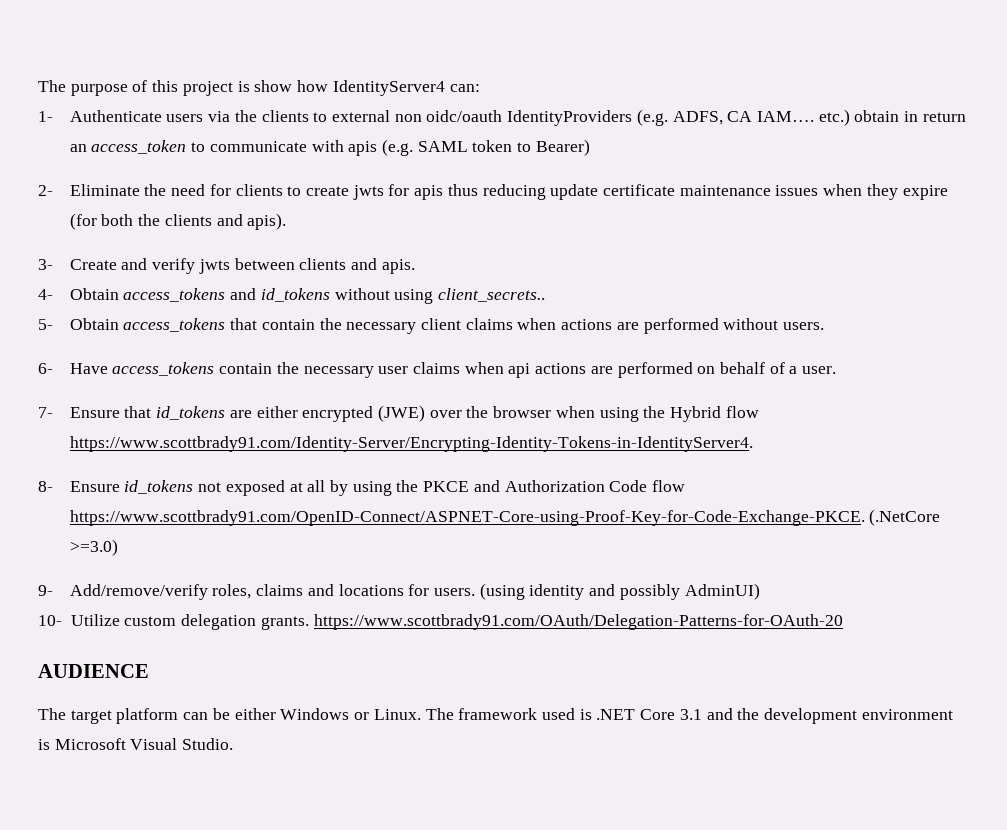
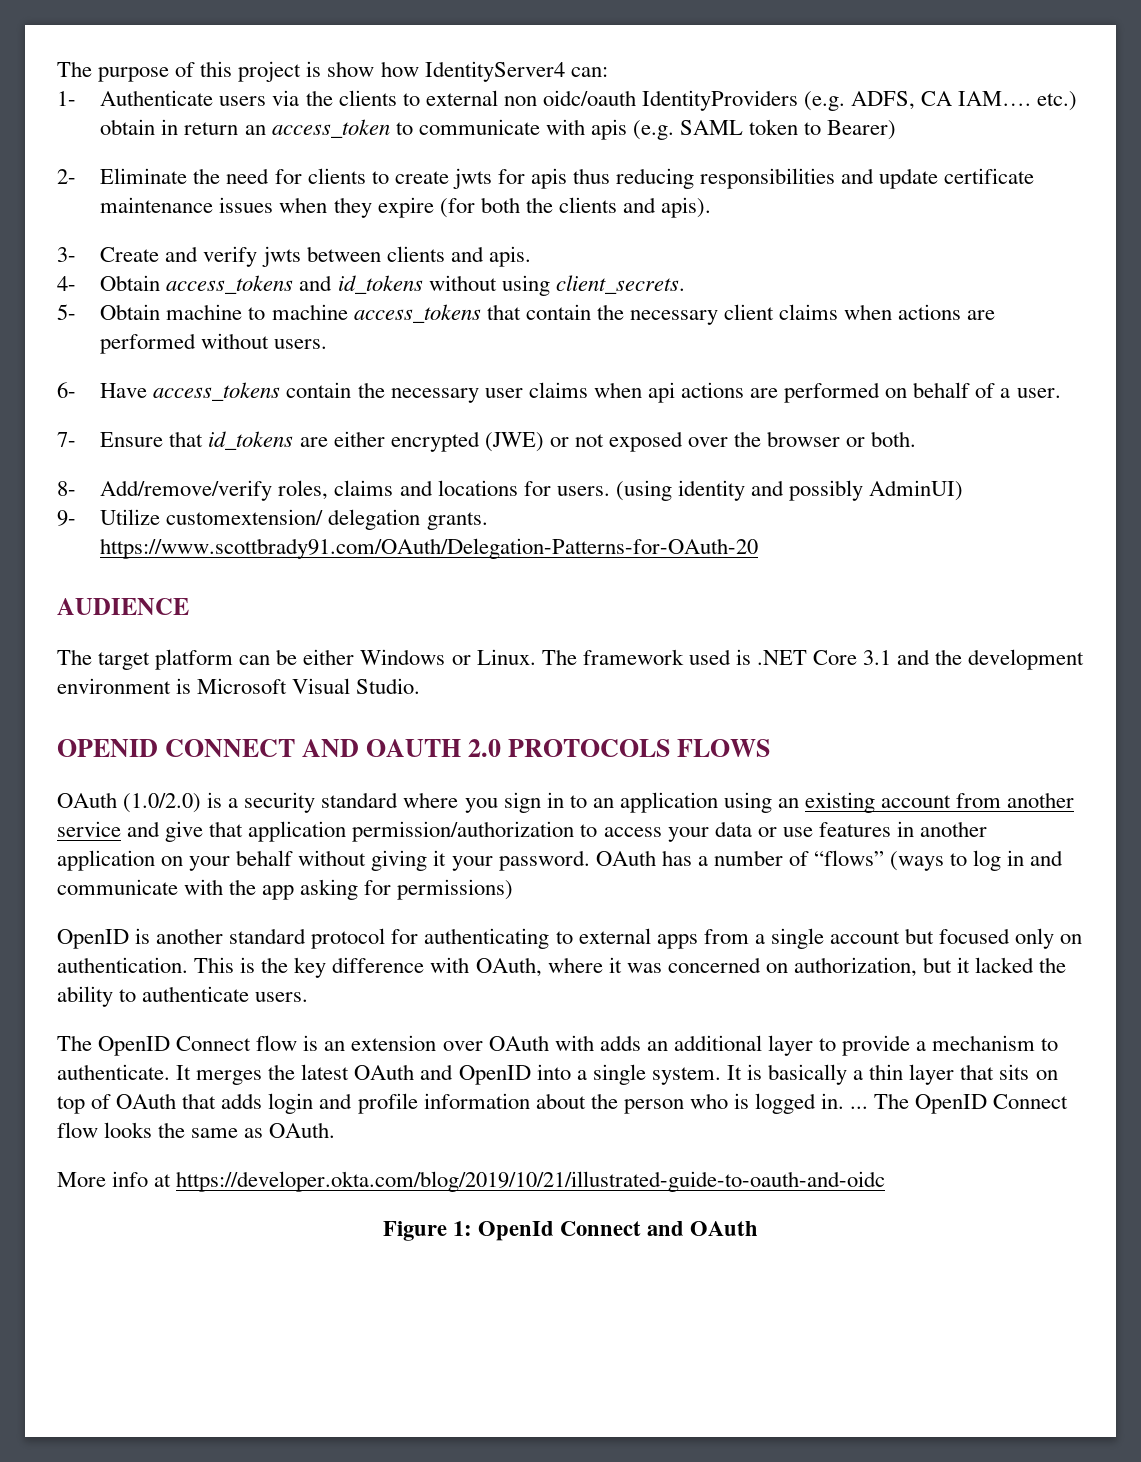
(546, 192) none -> [700,168,875,189] responsibilities and
[437,288,545,302] client_secrets.. -> [555,275,685,294] client_secrets.
(119, 324) none -> [166,304,348,320] machine to machine
[429,406,759,422] [69,436,753,452] [38,480,686,496] [69,509,941,526] [69,539,118,556] [38,585,53,596] over the browser when using the Hybrid flow https://www.scottbrady91.com/Identity-Server/Encrypting-Identity-Tokens-in-IdentityServer4. // 8- Ensure id_tokens not exposed at all by using the PKCE and Authorization Code flow https://www.scottbrady91.com/OpenID-Connect/ASPNET-Core-using-Proof-Key-for-Code-Exchange-PKCE. (.NetCore >=3.0) // 9- -> [549,431,917,452] [57,481,76,496] or not exposed over the browser or both. // 8-
[38,614,177,626] 10- Utilize custom -> [57,509,324,526] 9- Utilize customextension/
(234, 744) none -> [57,739,771,757] [57,792,1075,813] [57,821,988,842] [57,850,1064,871] [57,879,514,900] [57,928,1083,949] [57,957,1067,978] [57,986,309,1007] [57,1035,1059,1056] [57,1064,1058,1085] [57,1093,1069,1114] [57,1122,336,1138] [57,1171,886,1192] [382,1221,759,1241] // OPENID CONNECT AND OAUTH 2.0 PROTOCOLS FLOWS // OAuth (1.0/2.0) is a security standard where you sign in to an application using an existing account from another service and give that application permission/authorization to access your data or use features in another application on your behalf without giving it your password. OAuth has a number of “flows” (ways to log in and communicate with the app asking for permissions) // OpenID is another standard protocol for authenticating to external apps from a single account but focused only on authentication. This is the key difference with OAuth, where it was concerned on authorization, but it lacked the ability to authenticate users. // The OpenID Connect flow is an extension over OAuth with adds an additional layer to provide a mechanism to authenticate. It merges the latest OAuth and OpenID into a single system. It is basically a thin layer that sits on top of OAuth that adds login and profile information about the person who is logged in. ... The OpenID Connect flow looks the same as OAuth. // More info at https://developer.okta.com/blog/2019/10/21/illustrated-guide-to-oauth-and-oidc // Figure 1: OpenId Connect and OAuth

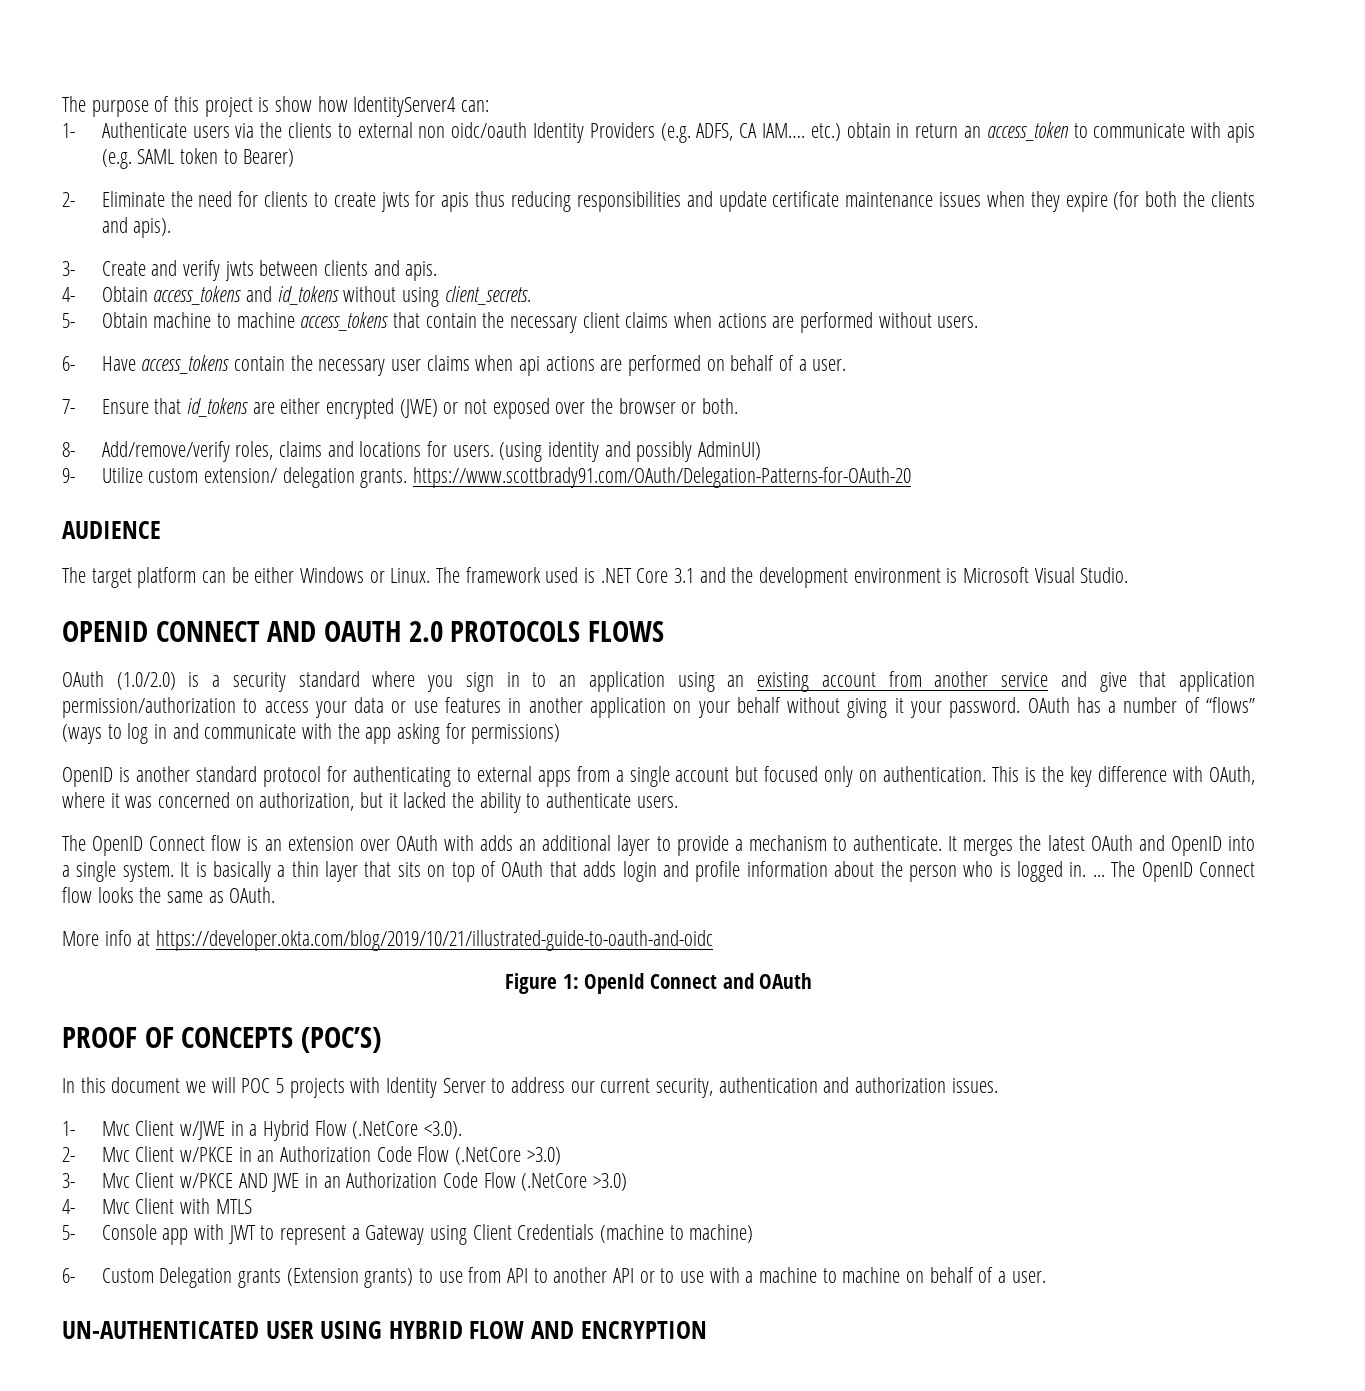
[641,90,798,111] IdentityProviders -> [532,122,655,143] Identity Providers
[166,509,324,525] customextension/ -> [148,468,278,483] custom extension/
(759, 1228) none -> [62,1027,382,1053] [62,1077,998,1098] [62,1120,463,1141] [62,1146,561,1165] [62,1172,628,1192] [62,1198,252,1214] [62,1224,754,1245] [62,1267,1046,1288] [62,1321,707,1339] // PROOF OF CONCEPTS (POC’S) // In this document we will POC 5 projects with Identity Server to address our current security, authentication and authorization issues. // 1- Mvc Client w/JWE in a Hybrid Flow (.NetCore <3.0). // 2- Mvc Client w/PKCE in an Authorization Code Flow (.NetCore >3.0) // 3- Mvc Client w/PKCE AND JWE in an Authorization Code Flow (.NetCore >3.0) // 4- Mvc Client with MTLS // 5- Console app with JWT to represent a Gateway using Client Credentials (machine to machine) // 6- Custom Delegation grants (Extension grants) to use from API to another API or to use with a machine to machine on behalf of a user. // UN-AUTHENTICATED USER USING HYBRID FLOW AND ENCRYPTION

